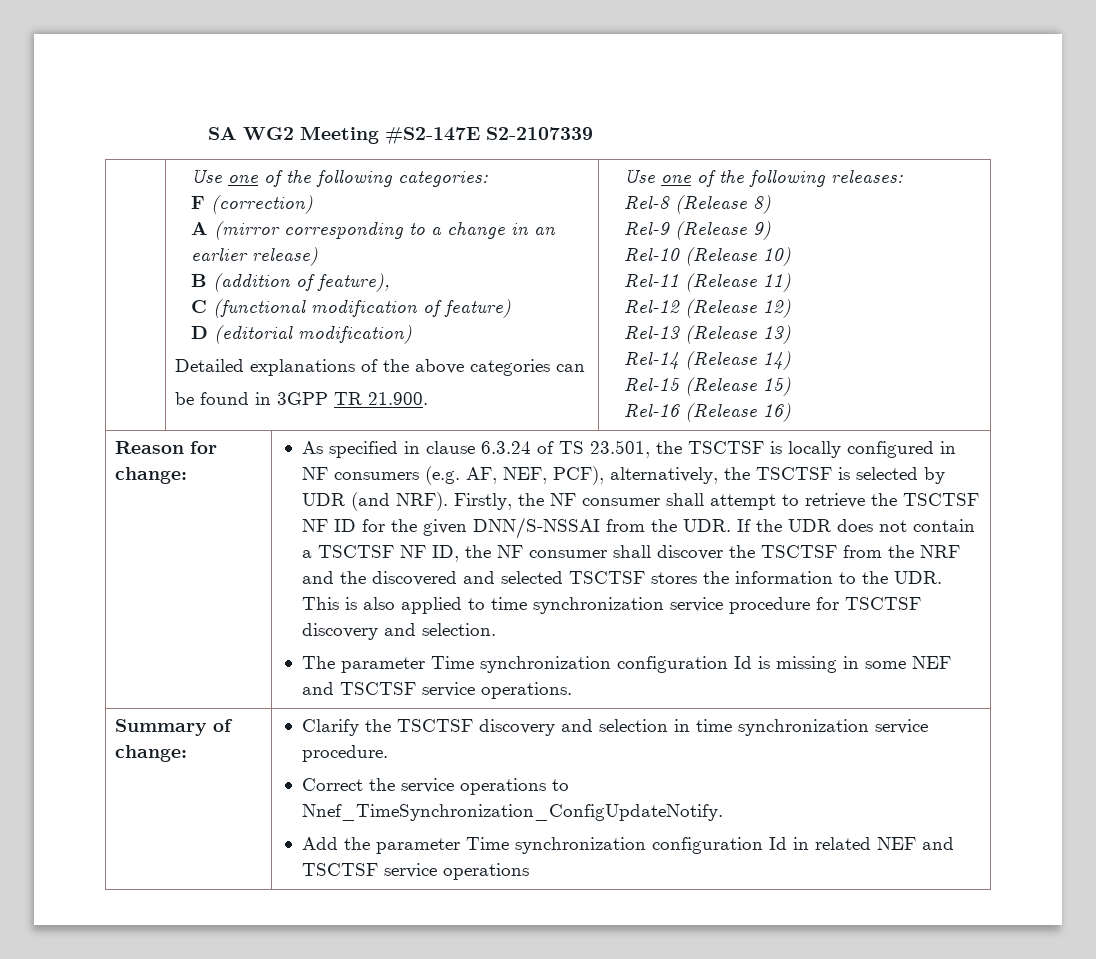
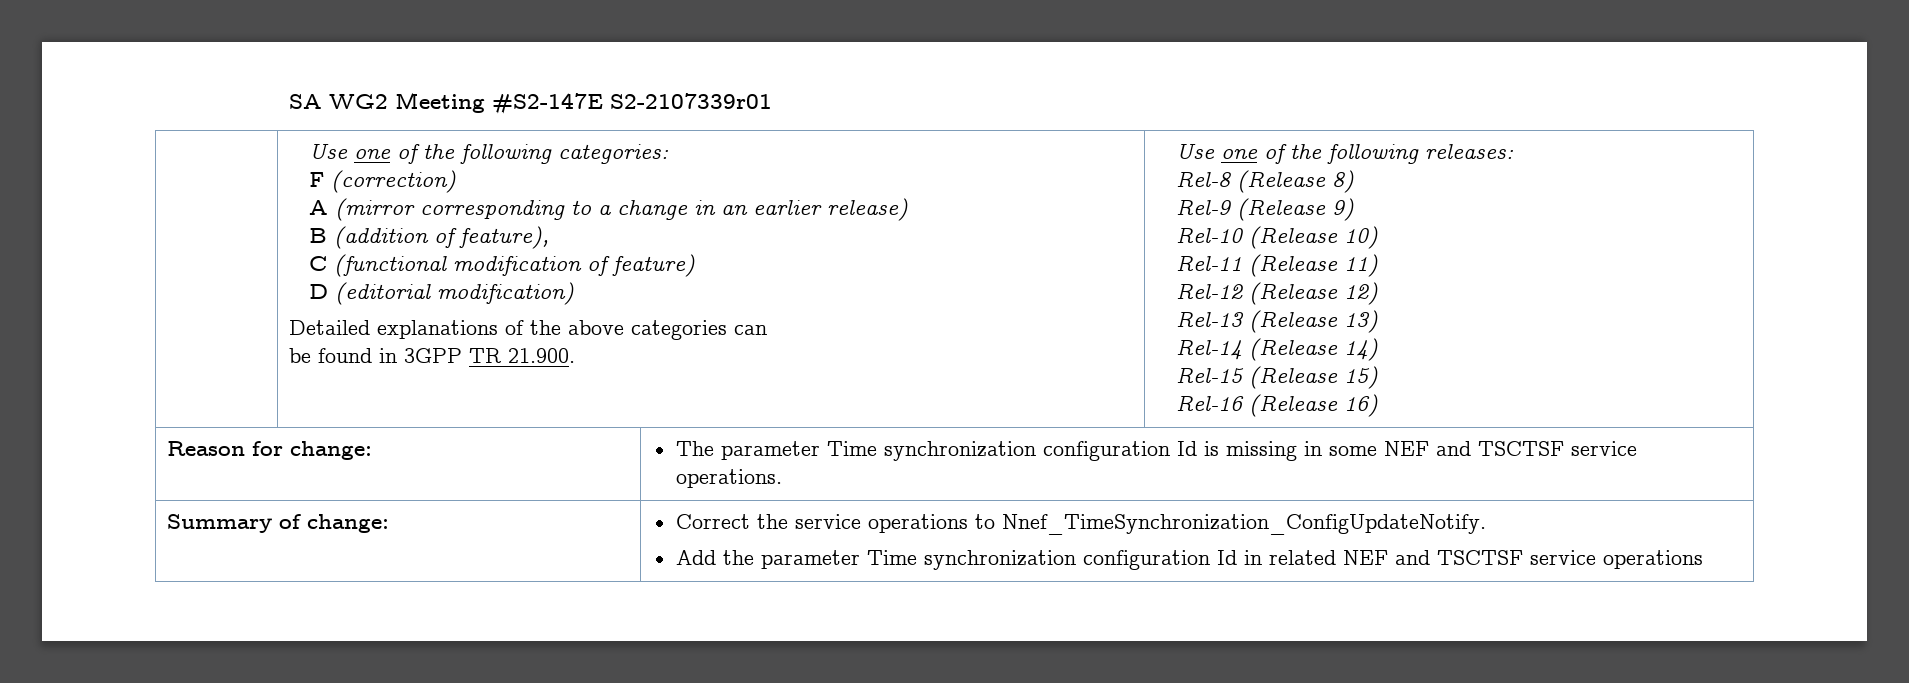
[486,127,594,140] S2-2107339 -> [609,93,772,109] S2-2107339r01
[301,440,956,458] [301,466,945,485] [301,492,979,511] [301,517,975,539] [301,545,960,562] [301,571,942,586] [301,597,921,614] [301,623,496,640] As specified in clause 6.3.24 of TS 23.501, the TSCTSF is locally configured in NF consumers (e.g. AF, NEF, PCF), alternatively, the TSCTSF is selected by UDR (and NRF). Firstly, the NF consumer shall attempt to retrieve the TSCTSF NF ID for the given DNN/S-NSSAI from the UDR. If the UDR does not contain a TSCTSF NF ID, the NF consumer shall discover the TSCTSF from the NRF and the discovered and selected TSCTSF stores the information to the UDR. This is also applied to time synchronization service procedure for TSCTSF discovery and selection. // -> (373, 450) none
[301,719,928,736] [301,745,388,762] Clarify the TSCTSF discovery and selection in time synchronization service procedure. // -> (390, 523) none

